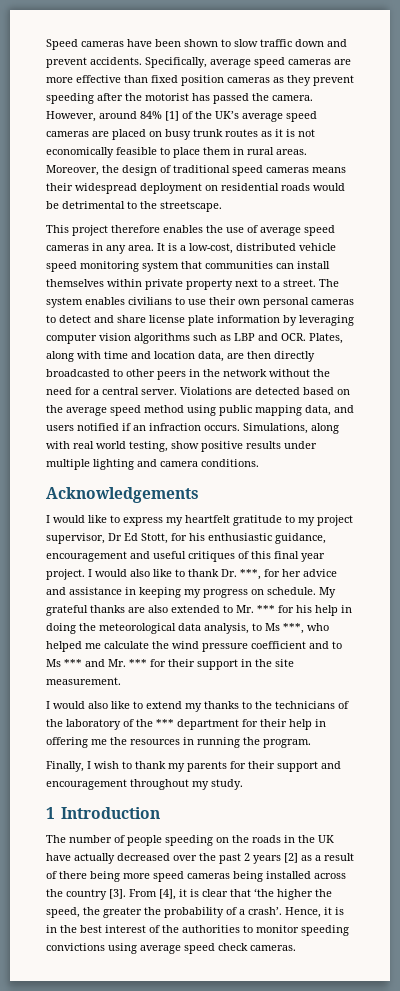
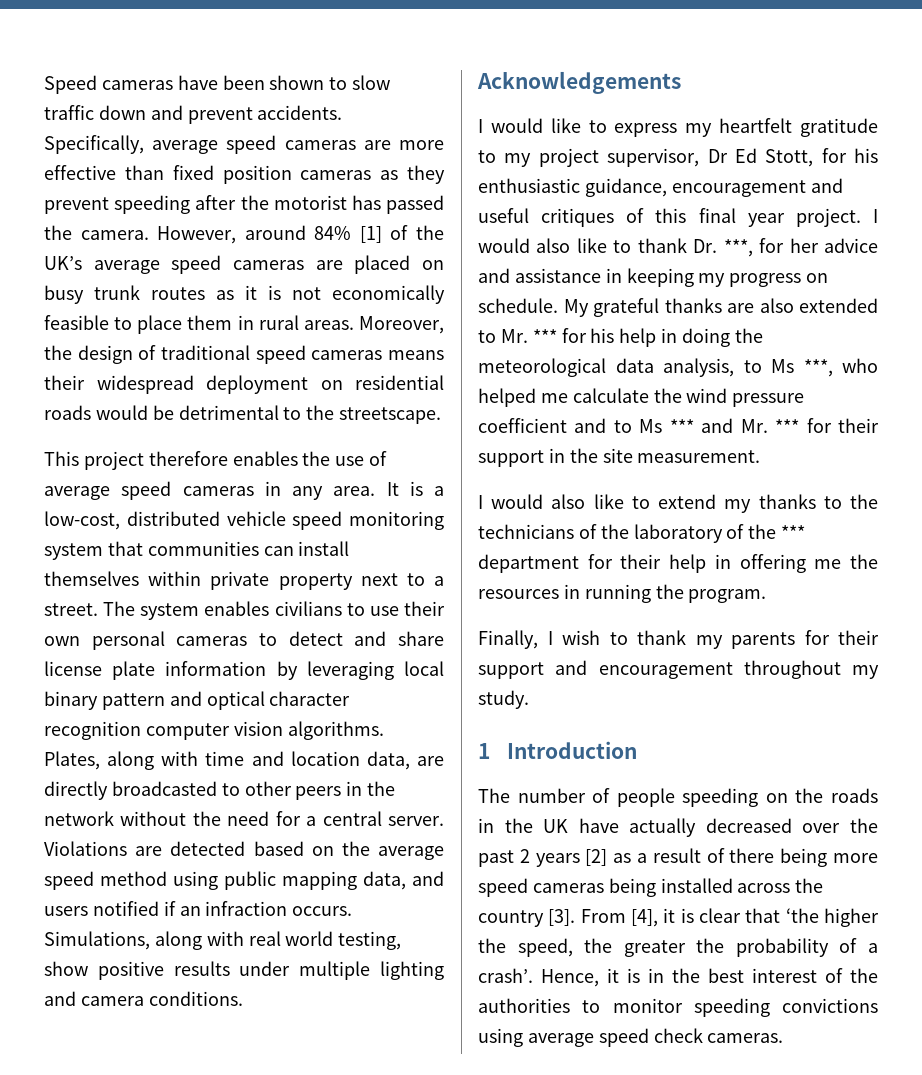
[46,333,306,344] computer vision algorithms such as LBP and OCR. -> [404,661,444,676] [44,691,351,710] [44,721,384,740] local binary pattern and optical character recognition computer vision algorithms.
[247,351,271,359] then -> (444, 761) none

